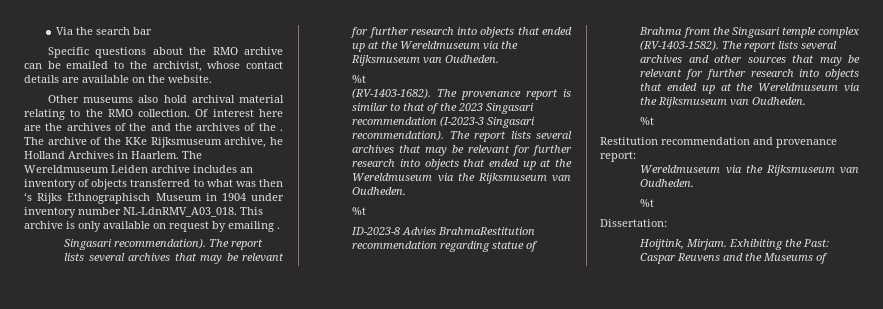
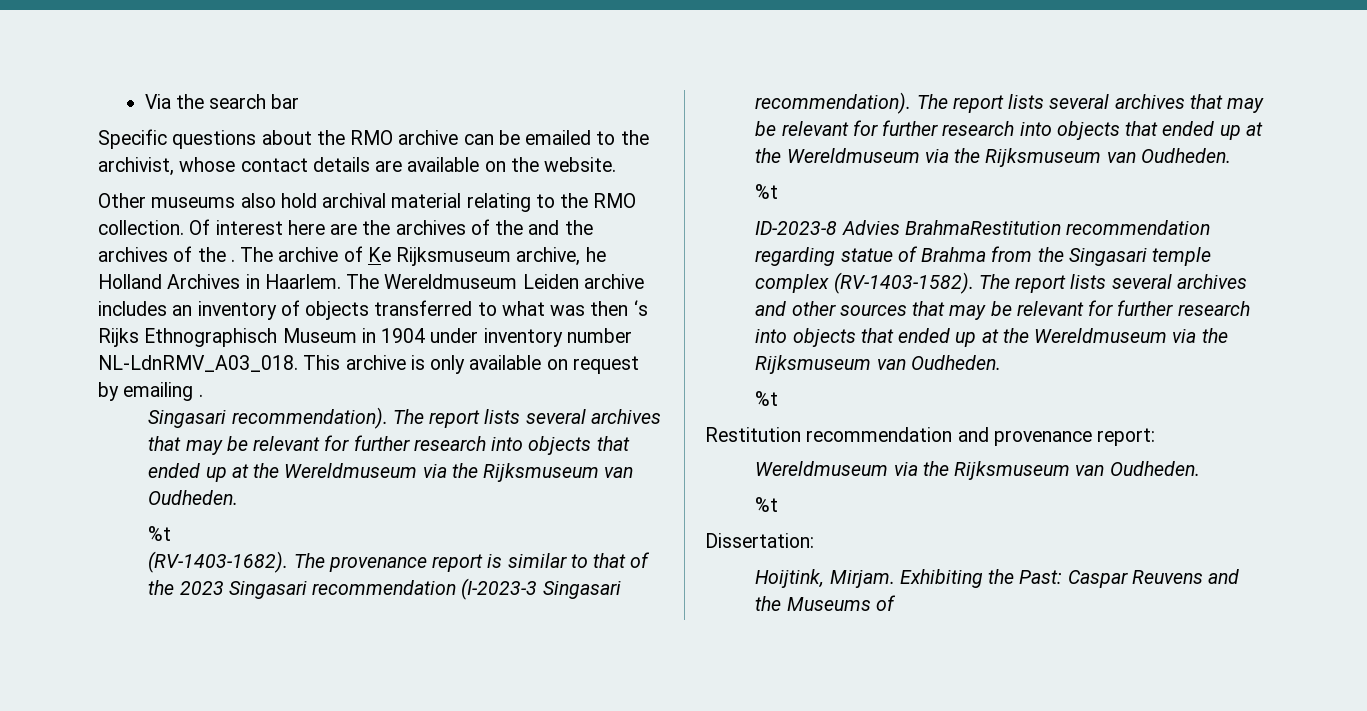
[104,137,147,145] the KKe -> [367,247,391,262] Ke

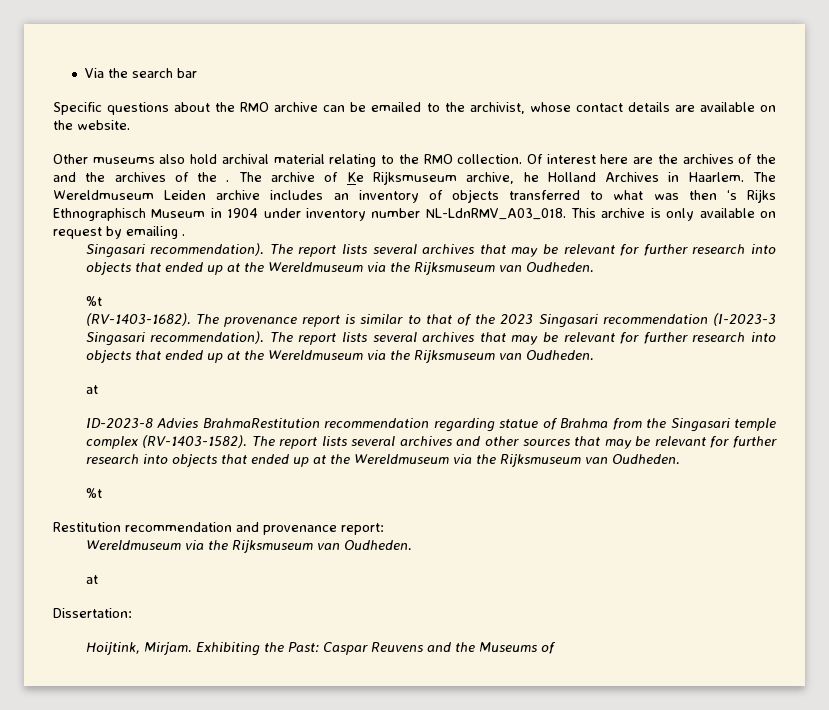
[755,184,779,199] %t -> [85,385,98,394] at
[755,497,779,512] %t -> [85,575,98,584] at

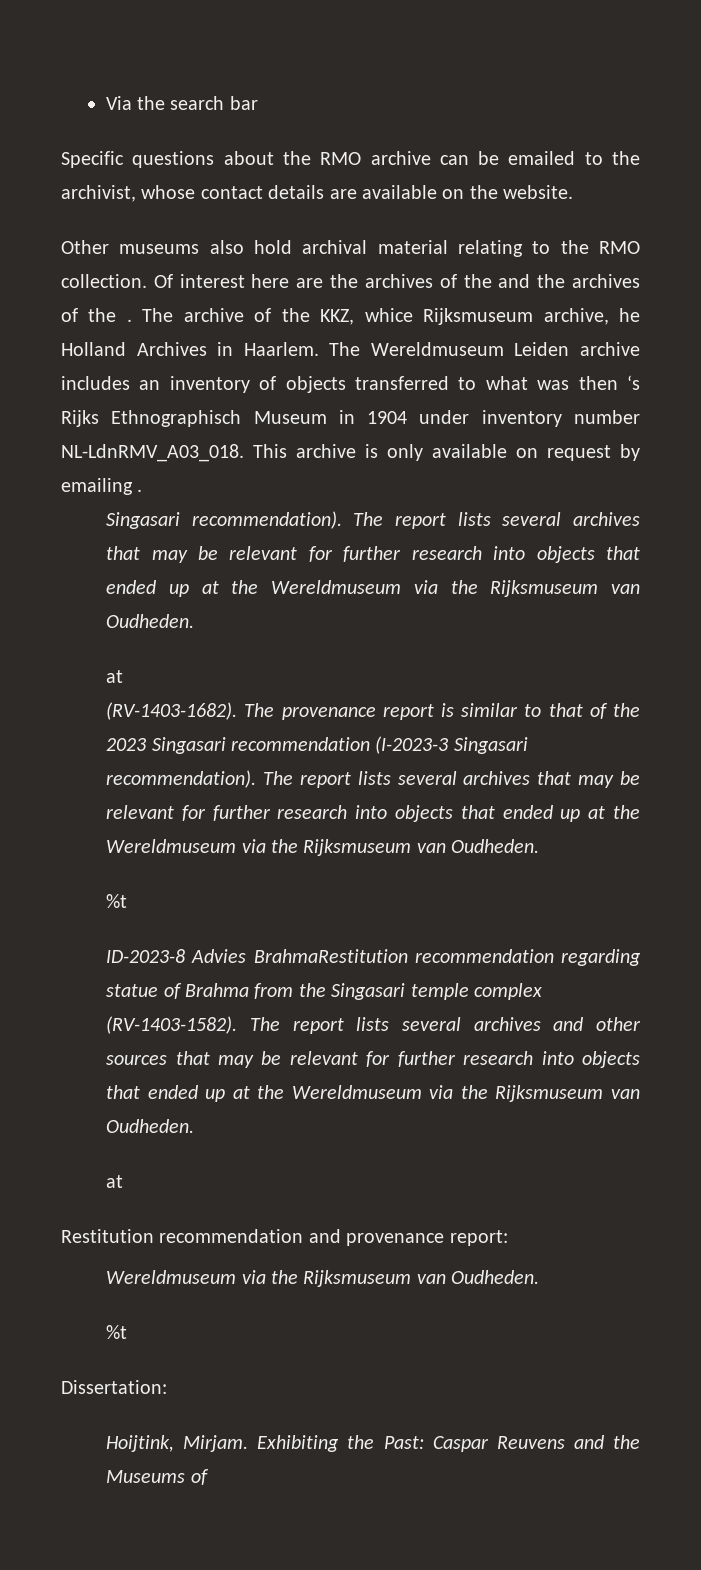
[346,172,364,182] Ke -> [281,308,413,325] the KKZ, whice
[85,296,102,306] %t -> [106,670,124,683] at
[85,385,98,394] at -> [106,894,128,908] %t
[85,488,102,498] %t -> [106,1175,124,1188] at
[85,575,98,584] at -> [106,1325,128,1339] %t

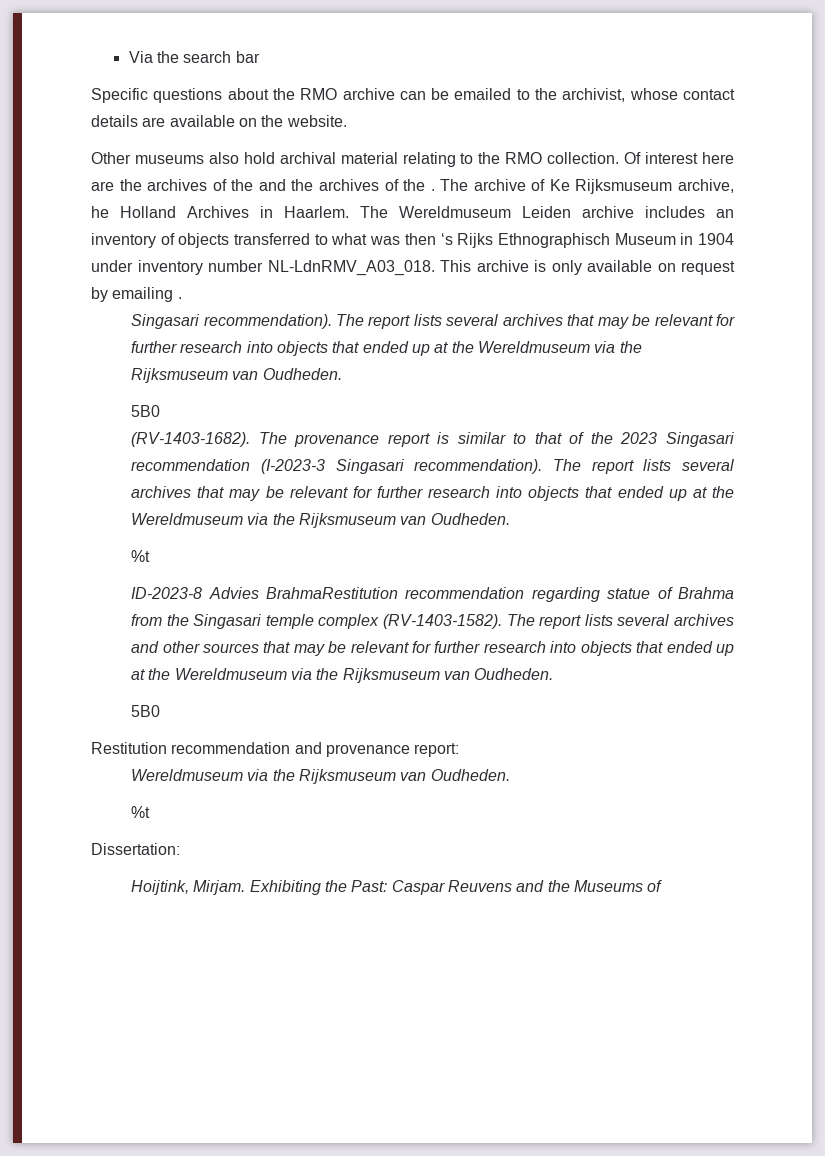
[281,308,413,325] the KKZ, whice -> [549,179,570,191] Ke
[106,670,124,683] at -> [131,405,161,417] 5B0
[106,1175,124,1188] at -> [131,705,161,717] 5B0

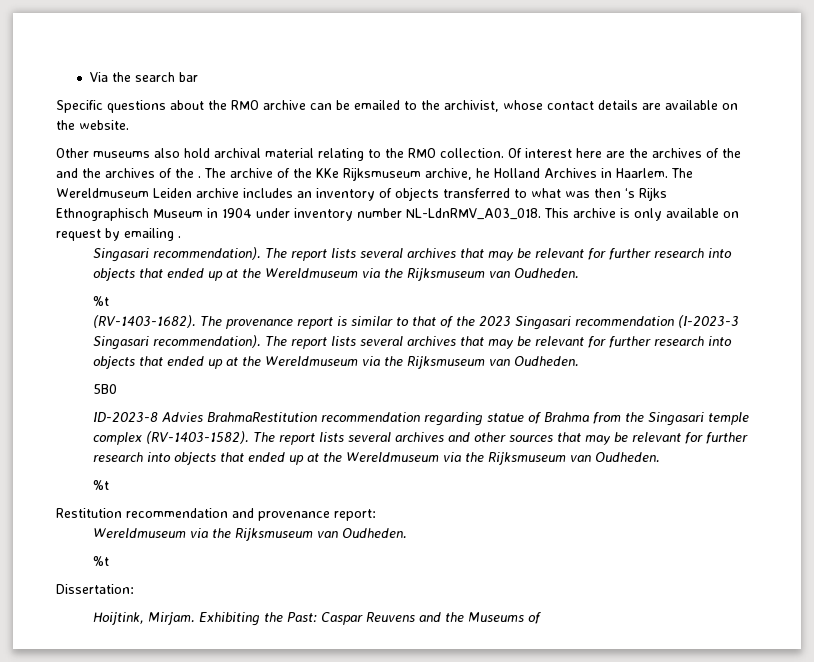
[549,179,570,191] Ke -> [293,168,339,178] the KKe
[131,405,161,417] 5B0 -> [93,296,110,306] %t
[131,550,151,562] %t -> [93,384,118,394] 5B0
[131,705,161,717] 5B0 -> [93,480,110,490] %t

